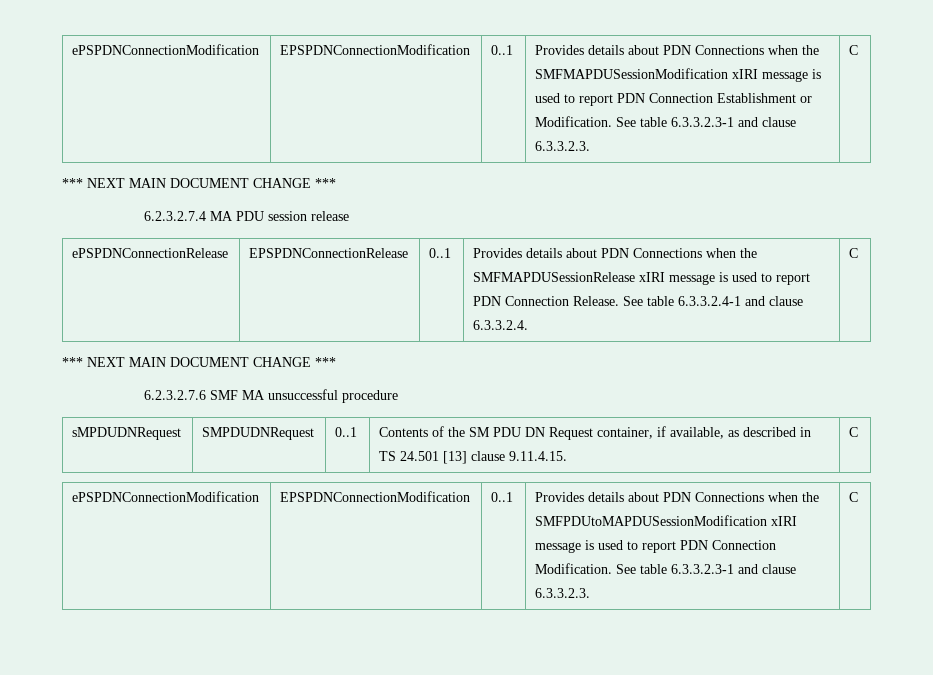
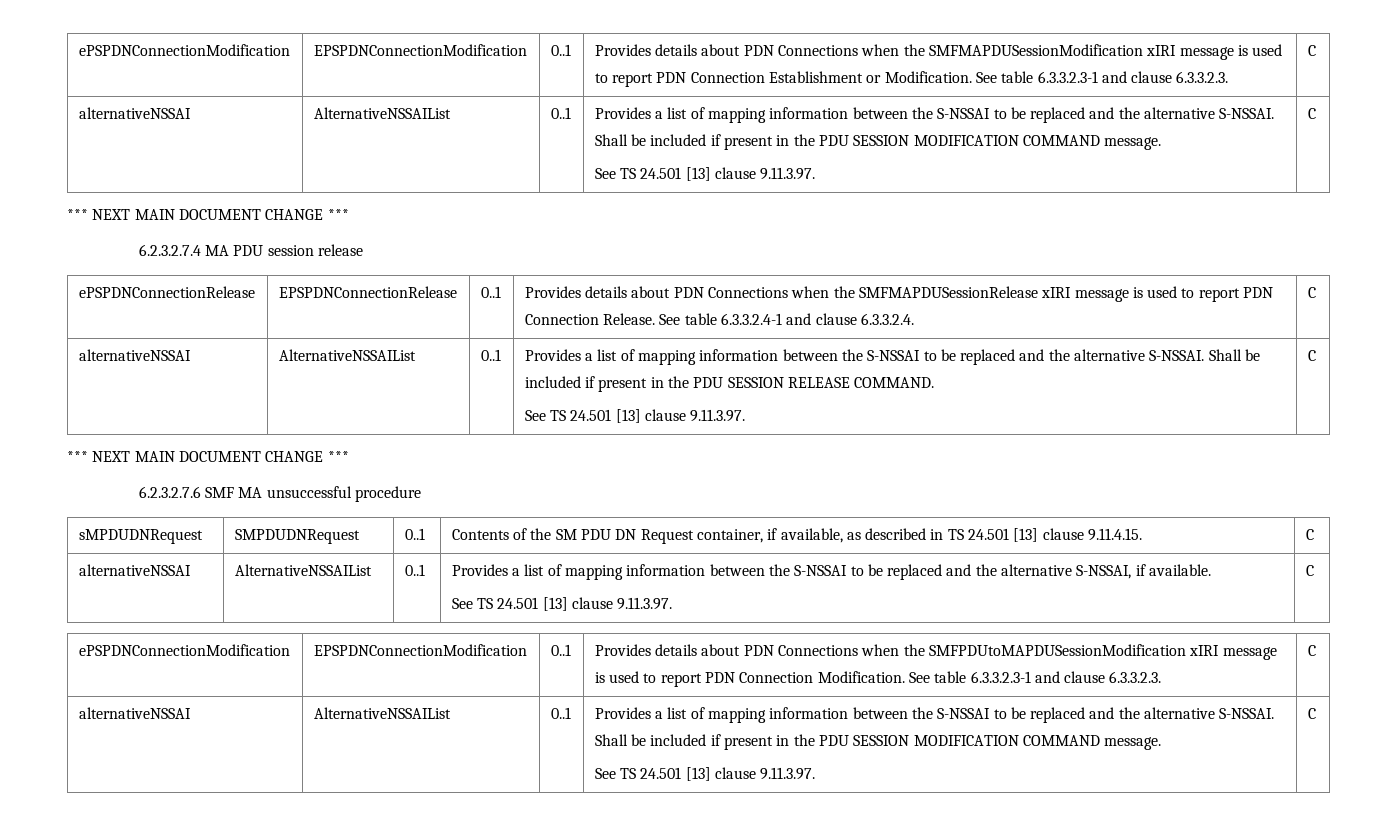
(859, 50) none -> [78,107,191,119] [313,107,451,119] [550,107,571,119] [594,107,1275,123] [594,134,1162,150] [594,167,816,181] [1307,108,1316,119] // alternativeNSSAI | AlternativeNSSAIList | 0..1 | Provides a list of mapping information between the S-NSSAI to be replaced and the alternative S-NSSAI. Shall be included if present in the PDU SESSION MODIFICATION COMMAND message. // See TS 24.501 [13] clause 9.11.3.97. | C
(859, 253) none -> [78,349,191,361] [278,349,416,361] [480,349,501,361] [524,349,1261,365] [524,376,935,392] [524,409,746,423] [1307,350,1316,361] // alternativeNSSAI | AlternativeNSSAIList | 0..1 | Provides a list of mapping information between the S-NSSAI to be replaced and the alternative S-NSSAI. Shall be included if present in the PDU SESSION RELEASE COMMAND. // See TS 24.501 [13] clause 9.11.3.97. | C
(859, 432) none -> [78,564,191,576] [234,564,372,576] [404,564,425,576] [451,564,1212,580] [451,597,673,611] [1305,565,1314,576] // alternativeNSSAI | AlternativeNSSAIList | 0..1 | Provides a list of mapping information between the S-NSSAI to be replaced and the alternative S-NSSAI, if available. // See TS 24.501 [13] clause 9.11.3.97. | C
(859, 497) none -> [78,707,191,719] [313,707,451,719] [550,707,571,719] [594,707,1275,723] [594,734,1162,750] [594,767,816,781] [1307,708,1316,719] // alternativeNSSAI | AlternativeNSSAIList | 0..1 | Provides a list of mapping information between the S-NSSAI to be replaced and the alternative S-NSSAI. Shall be included if present in the PDU SESSION MODIFICATION COMMAND message. // See TS 24.501 [13] clause 9.11.3.97. | C

